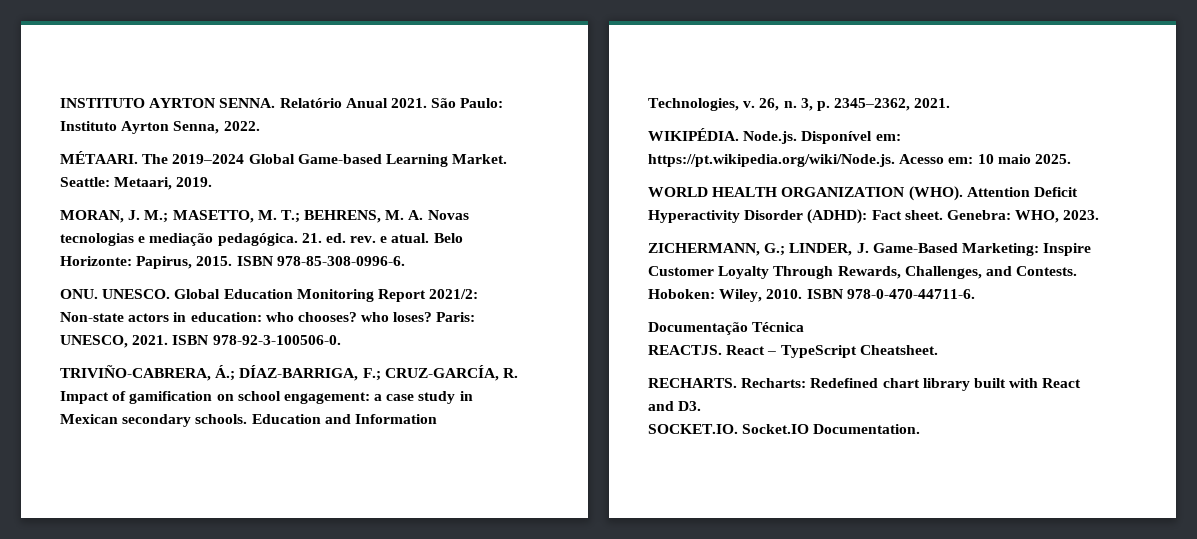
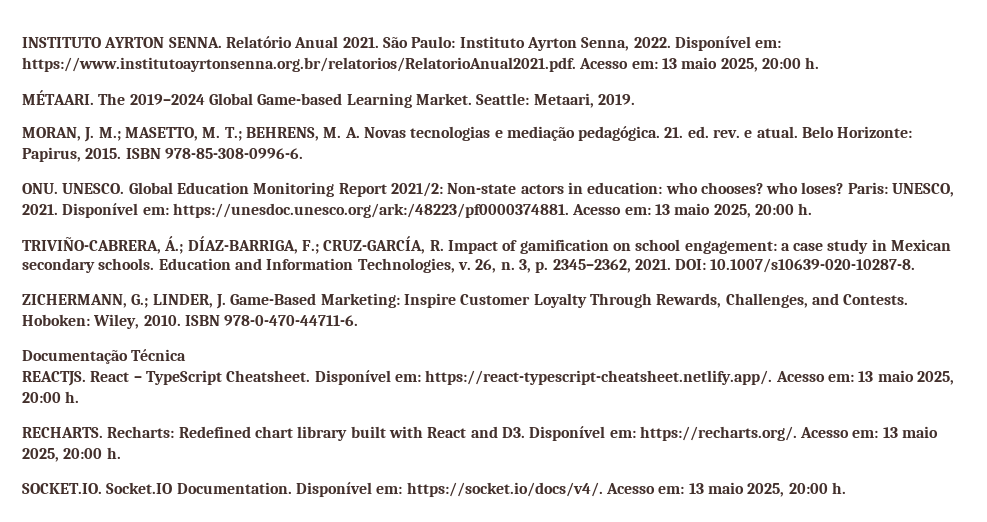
(260, 126) none -> [674,36,782,51] [22,57,820,72] Disponível em: https://www.institutoayrtonsenna.org.br/relatorios/RelatorioAnual2021.pdf. Acesso em: 13 maio 2025, 20:00 h.
[172,335,341,345] ISBN 978-92-3-100506-0. -> [62,203,813,218] Disponível em: https://unesdoc.unesco.org/ark:/48223/pf0000374881. Acesso em: 13 maio 2025, 20:00 h.
[648,128,901,144] [648,154,1071,167] [648,186,1078,201] [648,209,1100,224] // WIKIPÉDIA. Node.js. Disponível em: https://pt.wikipedia.org/wiki/Node.js. Acesso em: 10 maio 2025. // WORLD HEALTH ORGANIZATION (WHO). Attention Deficit Hyperactivity Disorder (ADHD): Fact sheet. Genebra: WHO, 2023. -> [675,258,916,273] DOI: 10.1007/s10639-020-10287-8.
(938, 350) none -> [314,370,954,385] [22,391,80,403] Disponível em: https://react-typescript-cheatsheet.netlify.app/. Acesso em: 13 maio 2025, 20:00 h.
[648,424,921,434] // SOCKET.IO. Socket.IO Documentation. -> [529,426,939,441] [22,447,121,462] [22,482,846,497] Disponível em: https://recharts.org/. Acesso em: 13 maio 2025, 20:00 h. // SOCKET.IO. Socket.IO Documentation. Disponível em: https://socket.io/docs/v4/. Acesso em: 13 maio 2025, 20:00 h.

